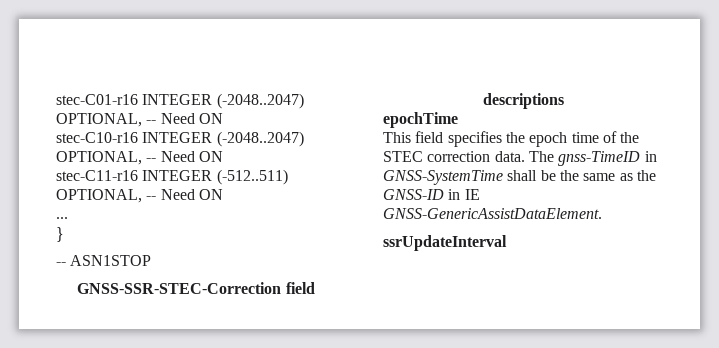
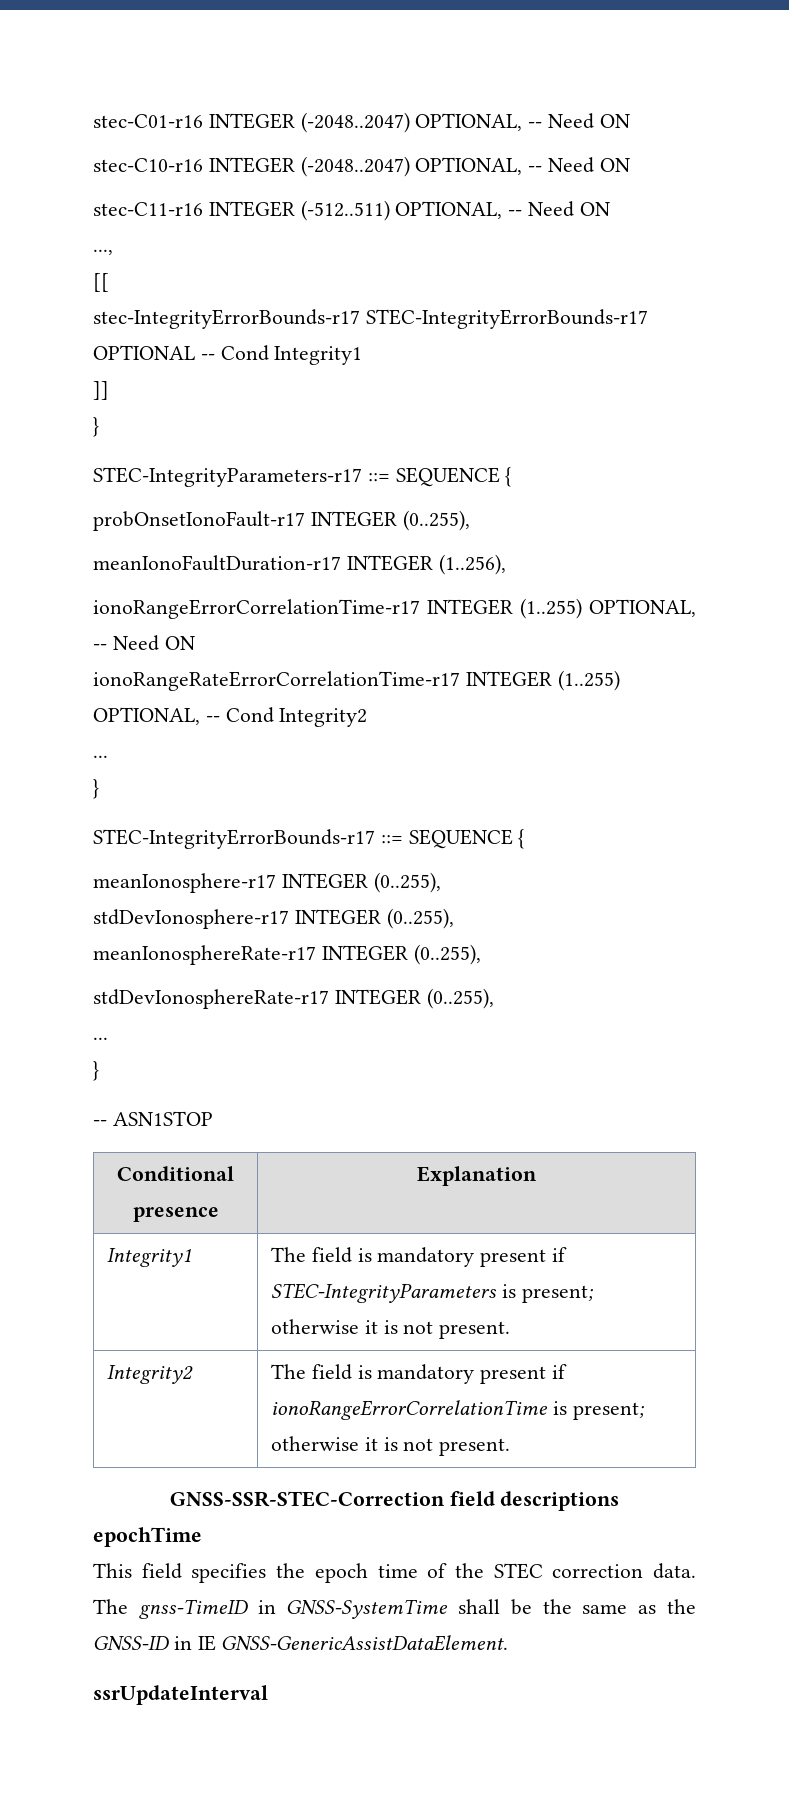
[56,217,68,219] [56,227,64,242] [56,255,152,266] ... // } // -- ASN1STOP -> [93,249,113,255] [93,273,109,292] [93,309,648,329] [93,345,363,365] [93,381,109,400] [93,417,99,437] [93,467,512,487] [93,510,470,531] [93,554,506,575] [93,598,696,619] [93,635,195,651] [93,670,620,691] [93,707,368,727] [93,755,108,758] [93,779,99,799] [93,829,525,849] [93,872,441,893] [93,908,454,929] [93,944,481,965] [93,988,494,1009] [93,1037,108,1040] [93,1061,99,1081] [93,1111,213,1126] [117,1166,234,1181] [132,1207,219,1222] [417,1166,537,1186] [106,1248,192,1267] [270,1247,568,1267] [270,1283,593,1303] [270,1319,511,1339] [106,1365,193,1384] [270,1364,568,1384] [270,1400,644,1420] [270,1436,511,1456] ..., // [[ // stec-IntegrityErrorBounds-r17 STEC-IntegrityErrorBounds-r17 OPTIONAL -- Cond Integrity1 // ]] // } // STEC-IntegrityParameters-r17 ::= SEQUENCE { // probOnsetIonoFault-r17 INTEGER (0..255), // meanIonoFaultDuration-r17 INTEGER (1..256), // ionoRangeErrorCorrelationTime-r17 INTEGER (1..255) OPTIONAL, -- Need ON // ionoRangeRateErrorCorrelationTime-r17 INTEGER (1..255) OPTIONAL, -- Cond Integrity2 // ... // } // STEC-IntegrityErrorBounds-r17 ::= SEQUENCE { // meanIonosphere-r17 INTEGER (0..255), // stdDevIonosphere-r17 INTEGER (0..255), // meanIonosphereRate-r17 INTEGER (0..255), // stdDevIonosphereRate-r17 INTEGER (0..255), // ... // } // -- ASN1STOP // Conditional presence | Explanation // Integrity1 | The field is mandatory present if STEC-IntegrityParameters is present; otherwise it is not present. // Integrity2 | The field is mandatory present if ionoRangeErrorCorrelationTime is present; otherwise it is not present.

